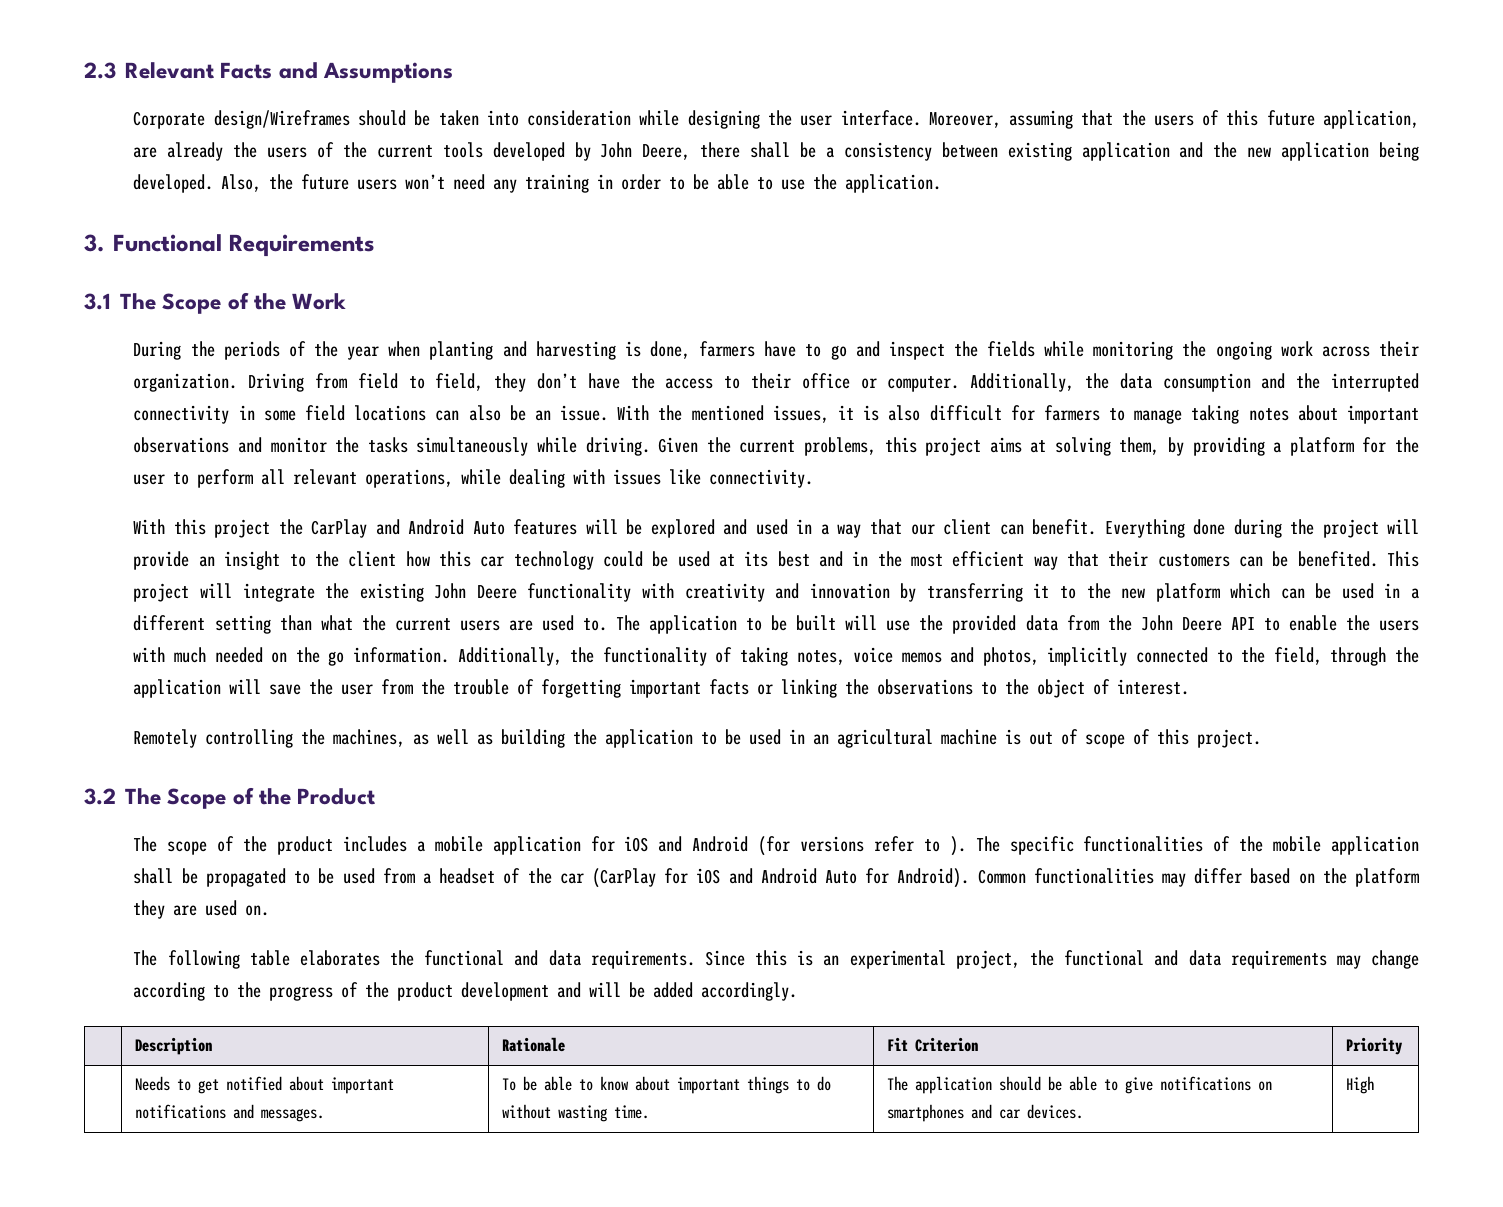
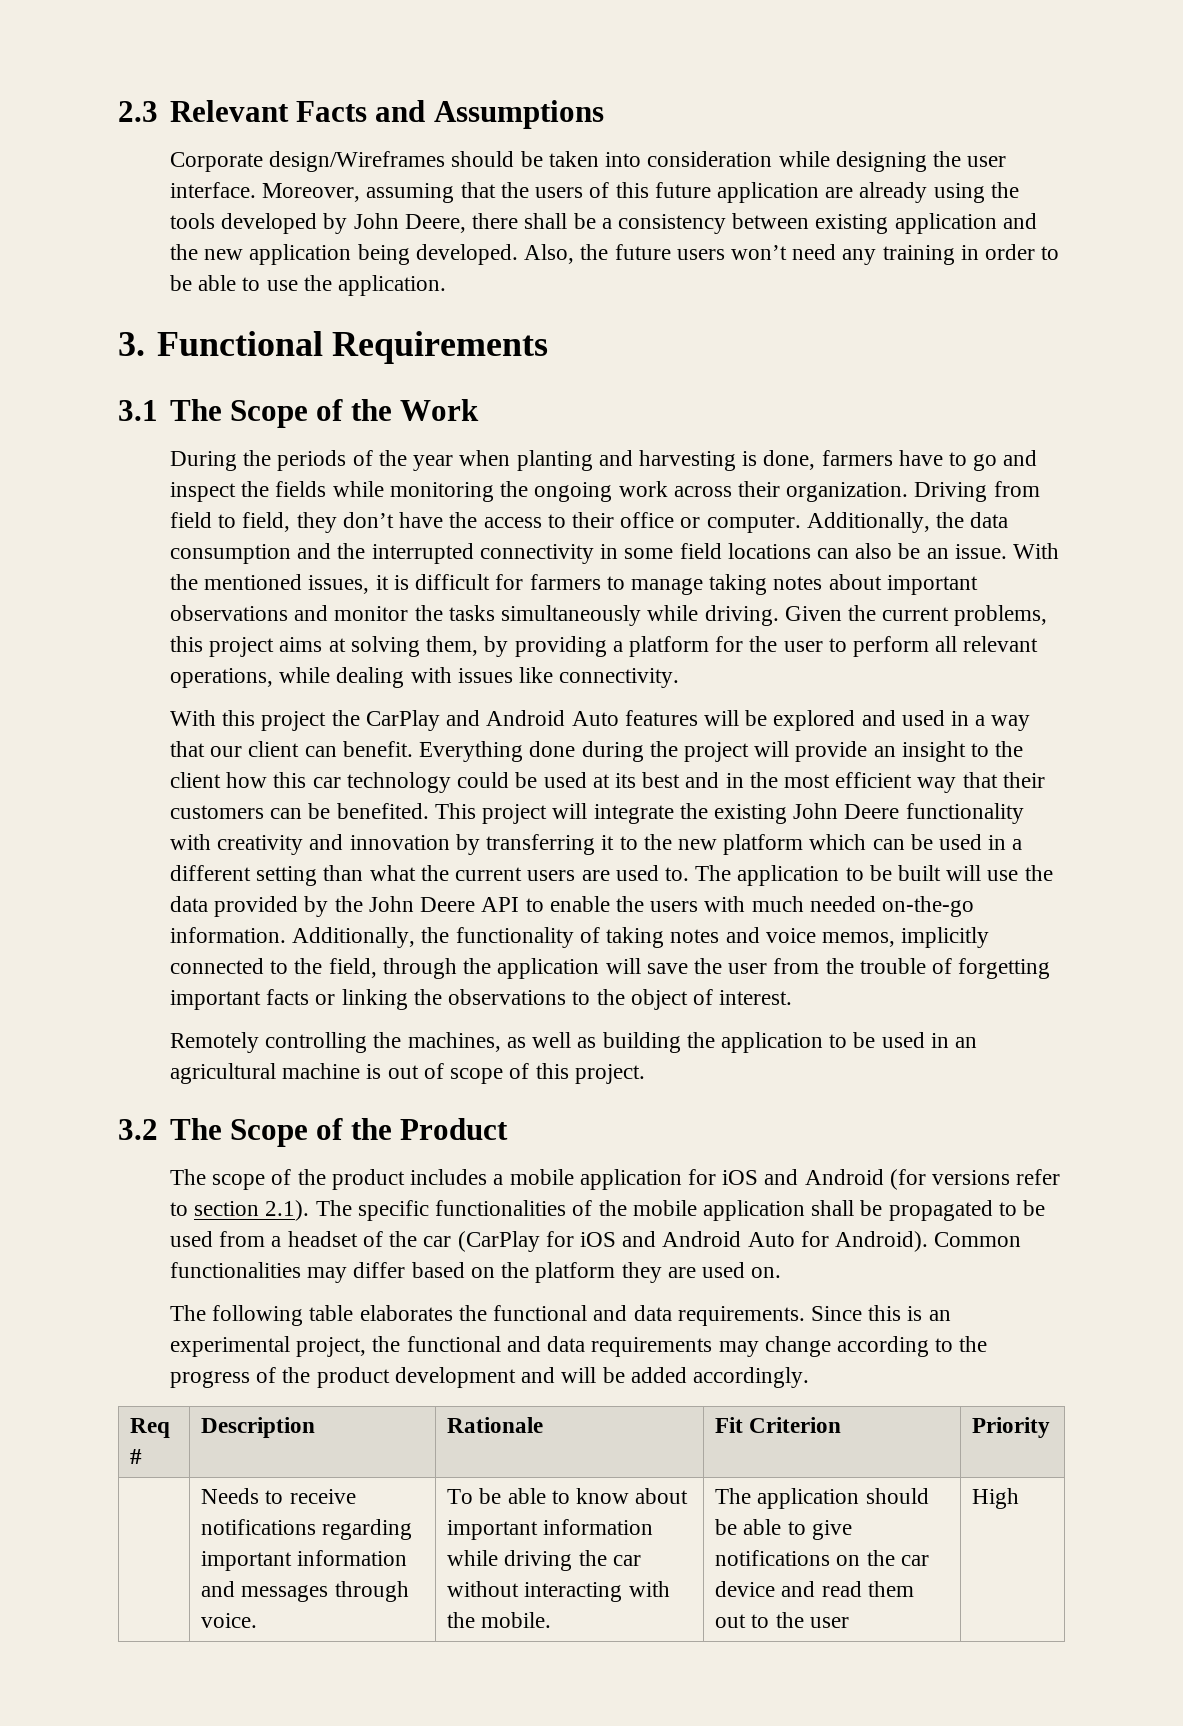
[1322,110,1419,129] application, -> [716,182,819,203] application
[233,142,433,158] the users of the current -> [933,182,1019,203] using the
[888,405,921,421] also -> (409, 582) none
[952,615,1099,634] provided data from -> [170,896,329,917] data provided by
[271,647,345,666] on the go -> [881,896,974,917] on-the-go
[796,647,1039,666] notes, voice memos and photos, -> [670,927,895,947] notes and voice memos,
[949,836,966,856] ). -> [194,1200,310,1221] section 2.1).
(798, 991) none -> [130,1418,171,1438] [130,1449,143,1464] Req #
[198,1076,395,1094] [135,1104,325,1122] get notified about important notifications and messages. -> [289,1489,356,1504] [201,1519,413,1540] [201,1550,408,1571] [201,1581,409,1602] [201,1613,258,1628] receive notifications regarding important information and messages through voice.
[747,1076,832,1094] [502,1104,650,1122] things to do without wasting time. -> [543,1519,654,1535] [447,1550,641,1571] [447,1581,670,1602] [447,1612,552,1628] information while driving the car without interacting with the mobile.
[887,1104,1084,1122] smartphones and car devices. -> [866,1550,929,1566] [715,1581,914,1597] [715,1612,849,1628] the car device and read them out to the user

